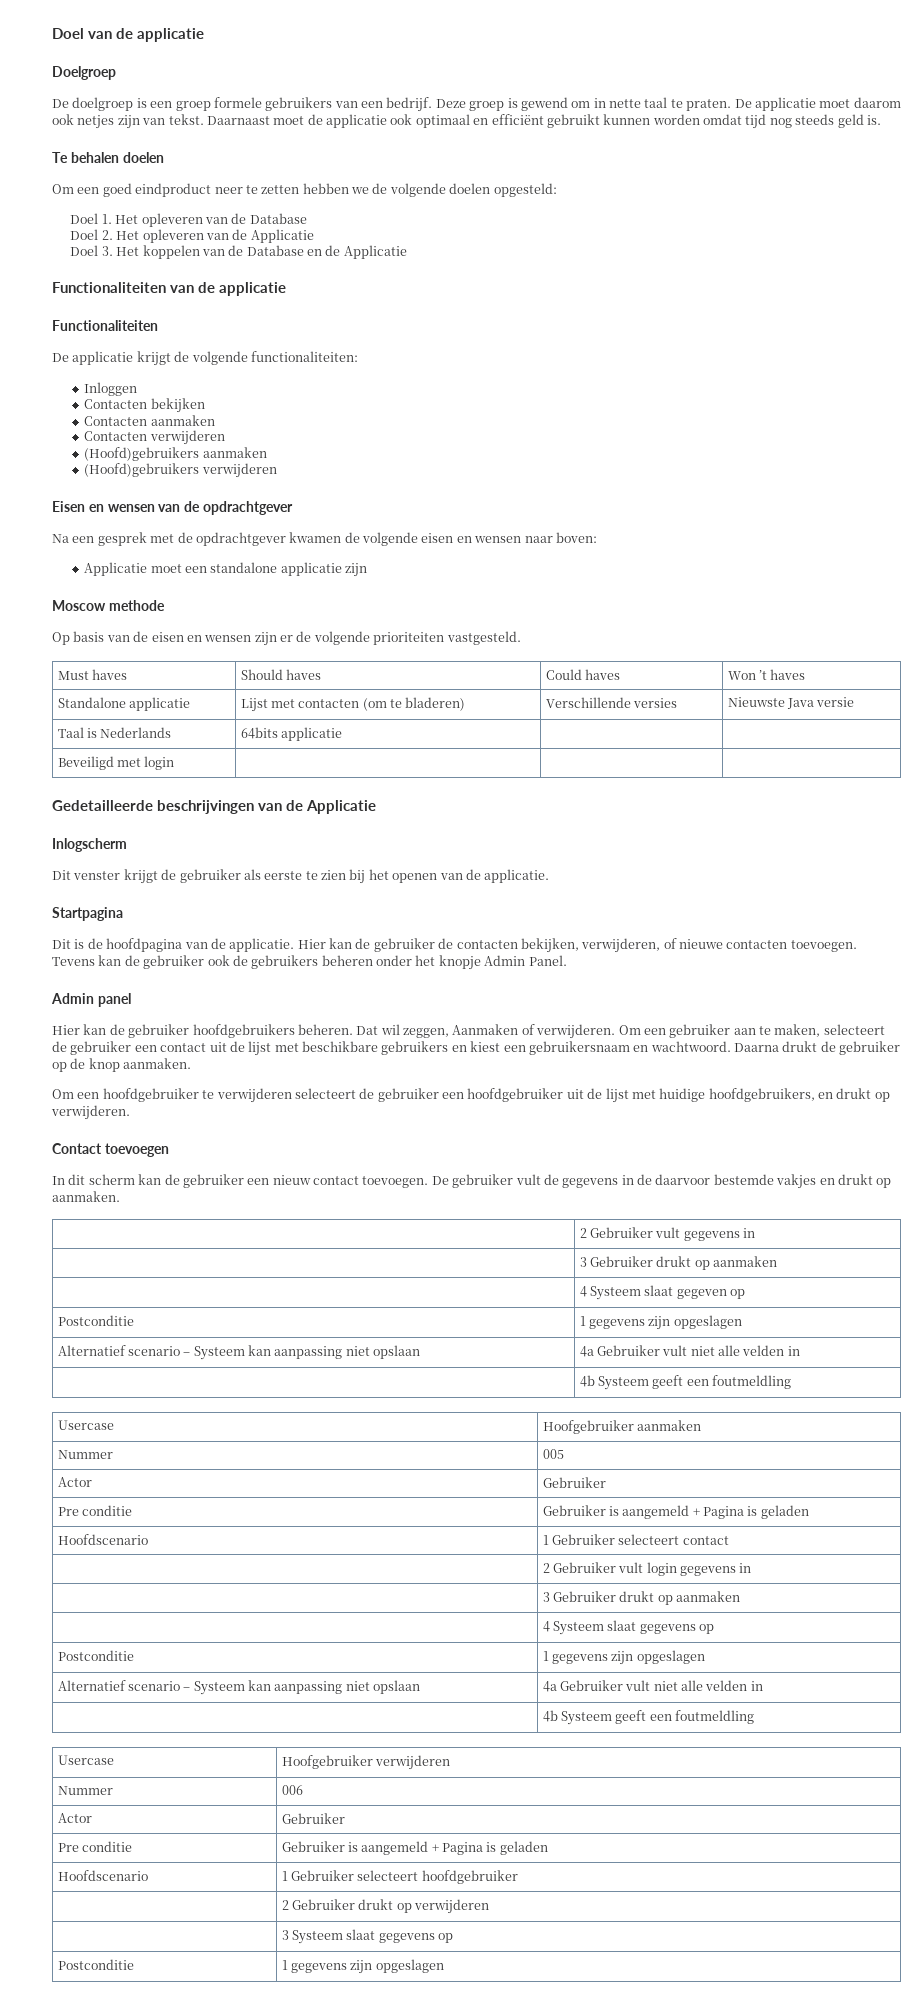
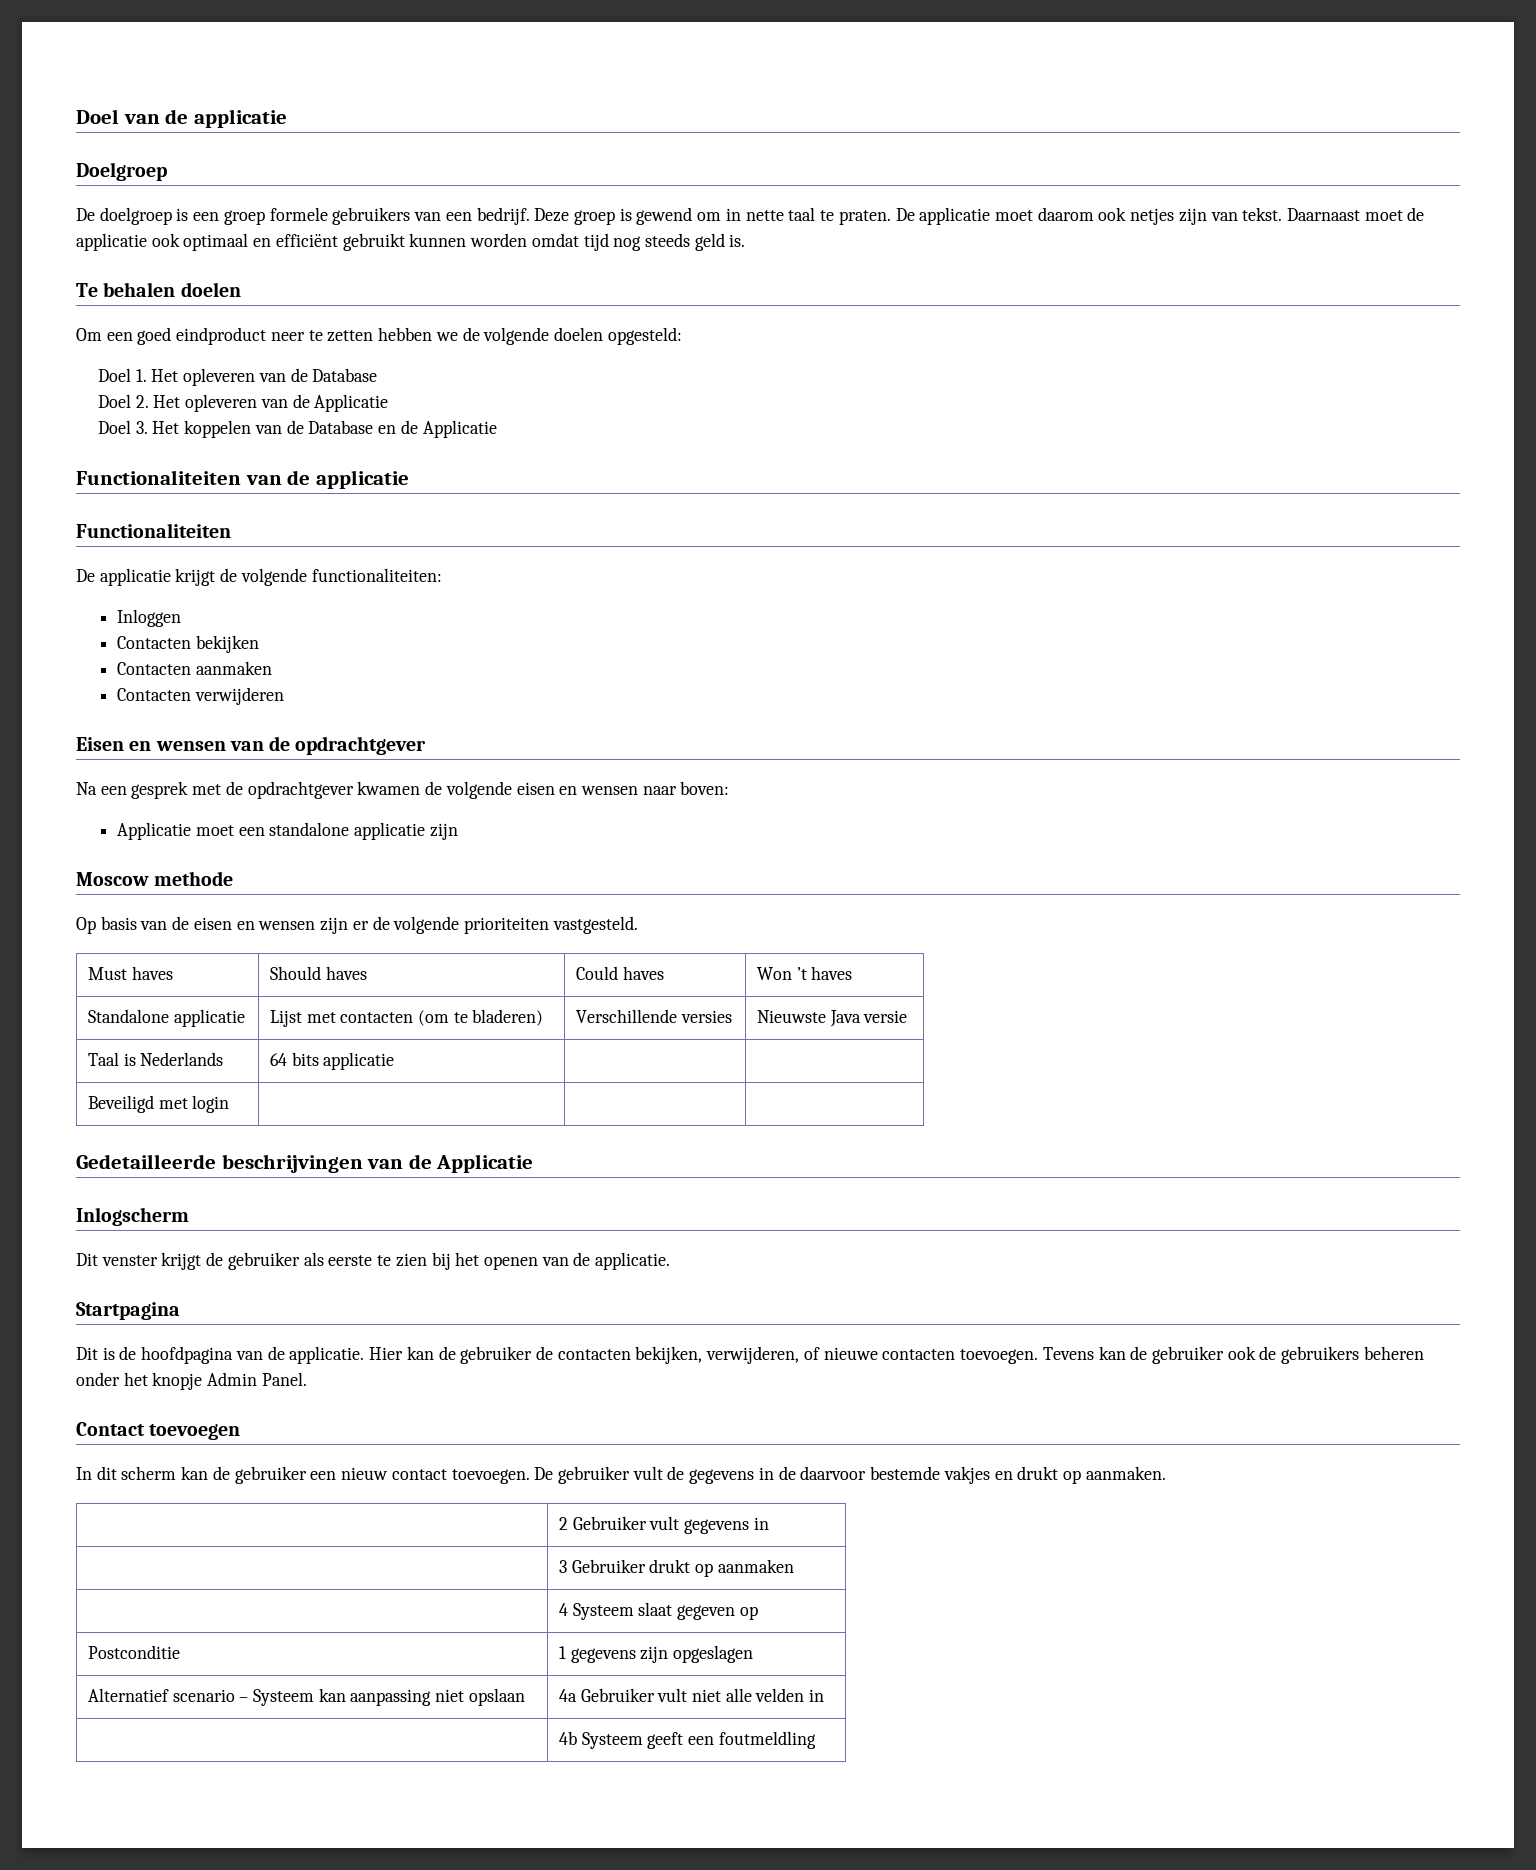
[84,447,267,461] [84,463,277,478] // (Hoofd)gebruikers aanmaken // (Hoofd)gebruikers verwijderen -> (284, 696) none
[240,727,278,739] 64bits -> [269,1052,319,1066] 64 bits
[51,993,131,1007] [52,1024,885,1039] [52,1041,901,1056] [52,1058,192,1072] [52,1088,890,1103] [51,1105,130,1120] // Admin panel // Hier kan de gebruiker hoofdgebruikers beheren. Dat wil zeggen, Aanmaken of verwijderen. Om een gebruiker aan te maken, selecteert de gebruiker een contact uit de lijst met beschikbare gebruikers en kiest een gebruikersnaam en wachtwoord. Daarna drukt de gebruiker op de knop aanmaken. // Om een hoofdgebruiker te verwijderen selecteert de gebruiker een hoofdgebruiker uit de lijst met huidige hoofdgebruikers, en drukt op verwijderen. -> (307, 1379) none
[57,1420,114,1430] [542,1420,701,1434] [57,1450,113,1459] [542,1449,564,1459] [57,1477,92,1487] [542,1477,606,1488] [57,1505,132,1516] [542,1505,809,1519] [57,1534,148,1545] [542,1534,729,1545] [542,1562,752,1576] [542,1591,741,1605] [542,1620,715,1635] [57,1650,134,1661] [542,1650,705,1665] [57,1680,421,1695] [542,1680,763,1692] [542,1710,755,1725] [57,1755,114,1765] [281,1755,450,1770] [57,1786,113,1795] [281,1785,303,1795] [57,1813,92,1823] [281,1813,345,1824] [57,1841,132,1852] [281,1841,548,1855] [57,1870,148,1881] [281,1870,518,1884] [281,1899,490,1914] [281,1929,454,1944] [57,1959,134,1970] [281,1959,444,1974] // Usercase | Hoofgebruiker aanmaken // Nummer | 005 // Actor | Gebruiker // Pre conditie | Gebruiker is aangemeld + Pagina is geladen // Hoofdscenario | 1 Gebruiker selecteert contact // | 2 Gebruiker vult login gegevens in // | 3 Gebruiker drukt op aanmaken // | 4 Systeem slaat gegevens op // Postconditie | 1 gegevens zijn opgeslagen // Alternatief scenario – Systeem kan aanpassing niet opslaan | 4a Gebruiker vult niet alle velden in // | 4b Systeem geeft een foutmeldling // Usercase | Hoofgebruiker verwijderen // Nummer | 006 // Actor | Gebruiker // Pre conditie | Gebruiker is aangemeld + Pagina is geladen // Hoofdscenario | 1 Gebruiker selecteert hoofdgebruiker // | 2 Gebruiker drukt op verwijderen // | 3 Systeem slaat gegevens op // Postconditie | 1 gegevens zijn opgeslagen -> (816, 1740) none

